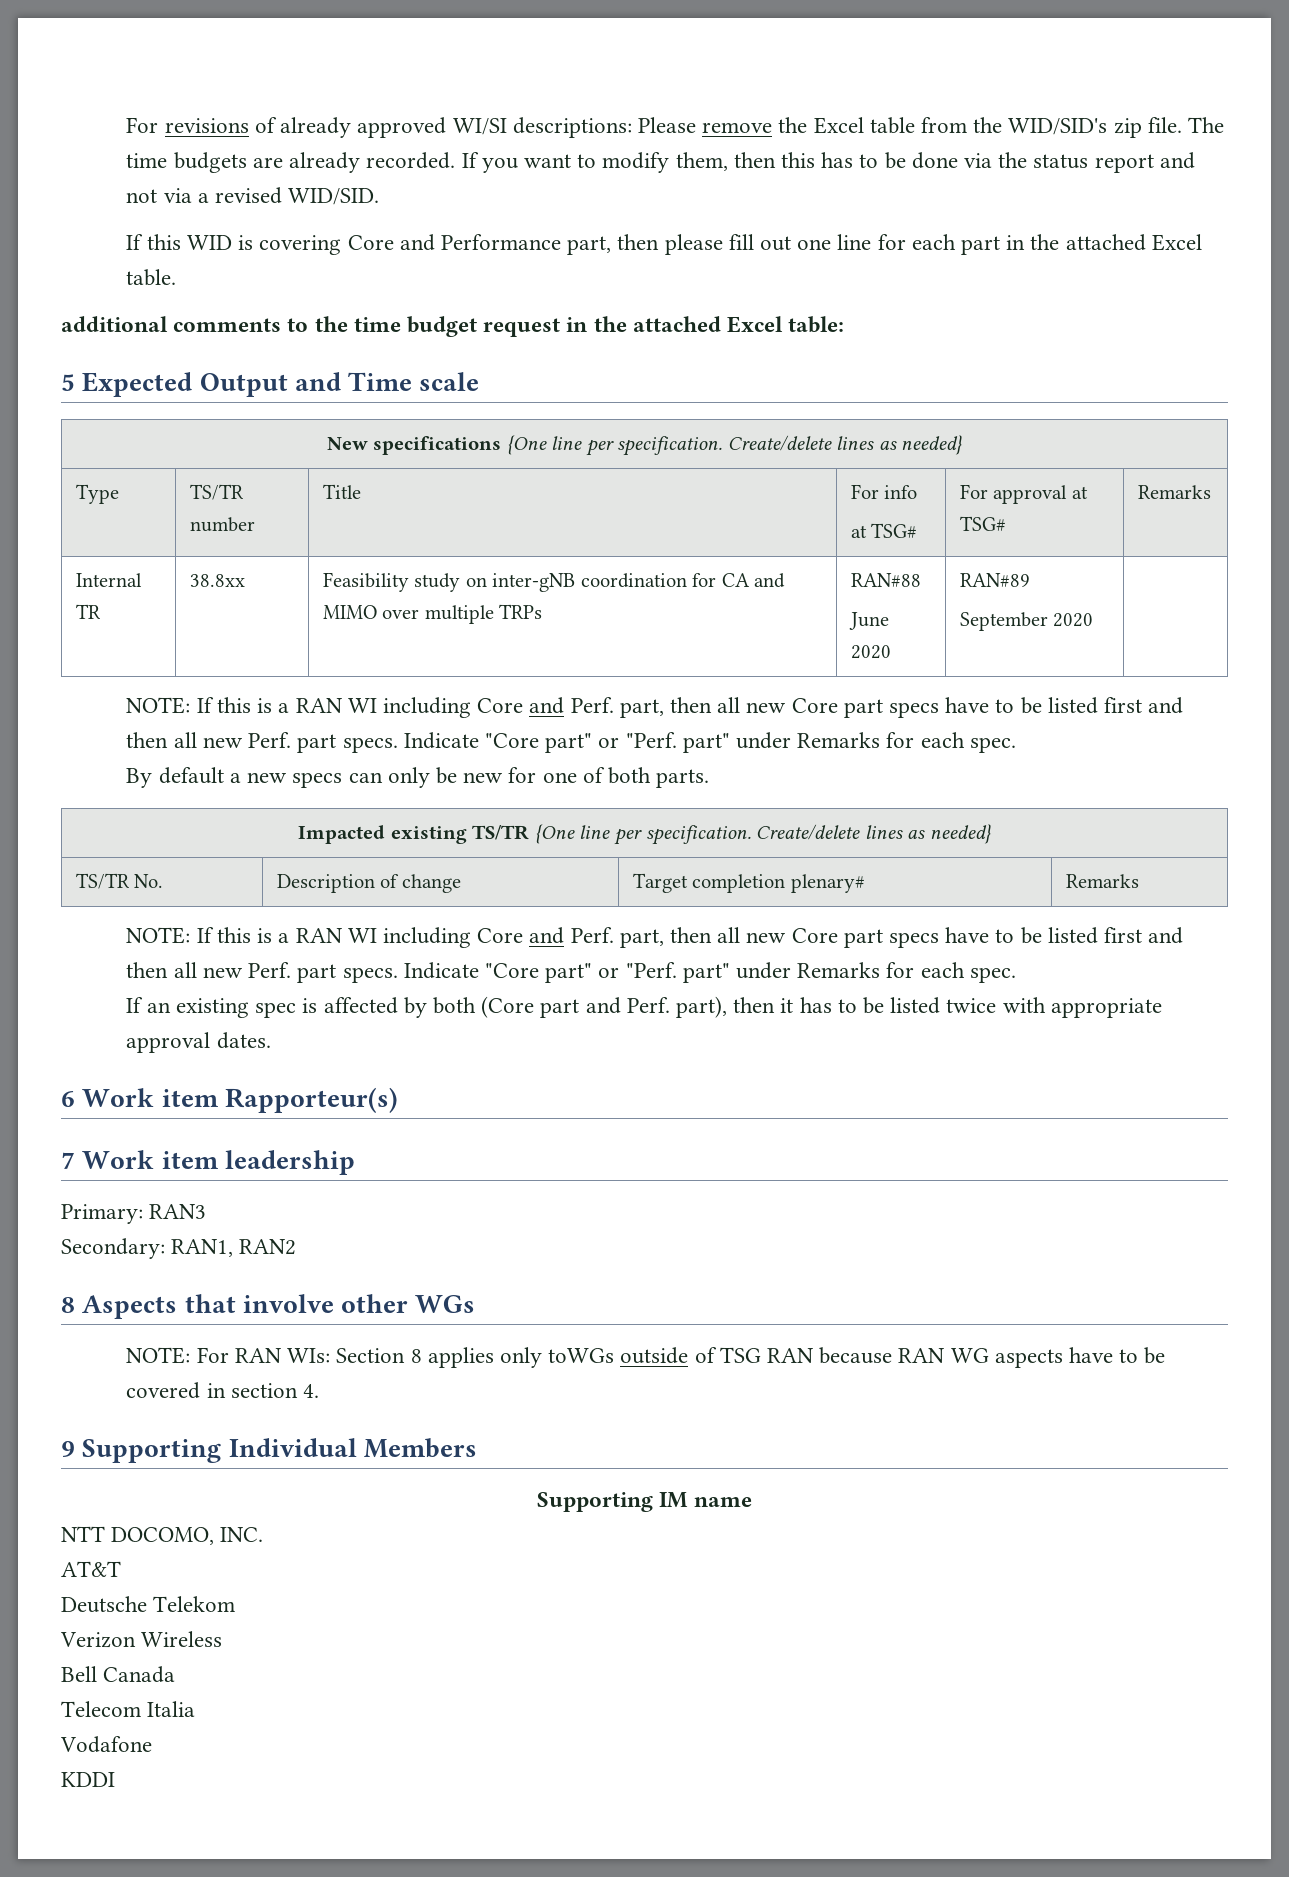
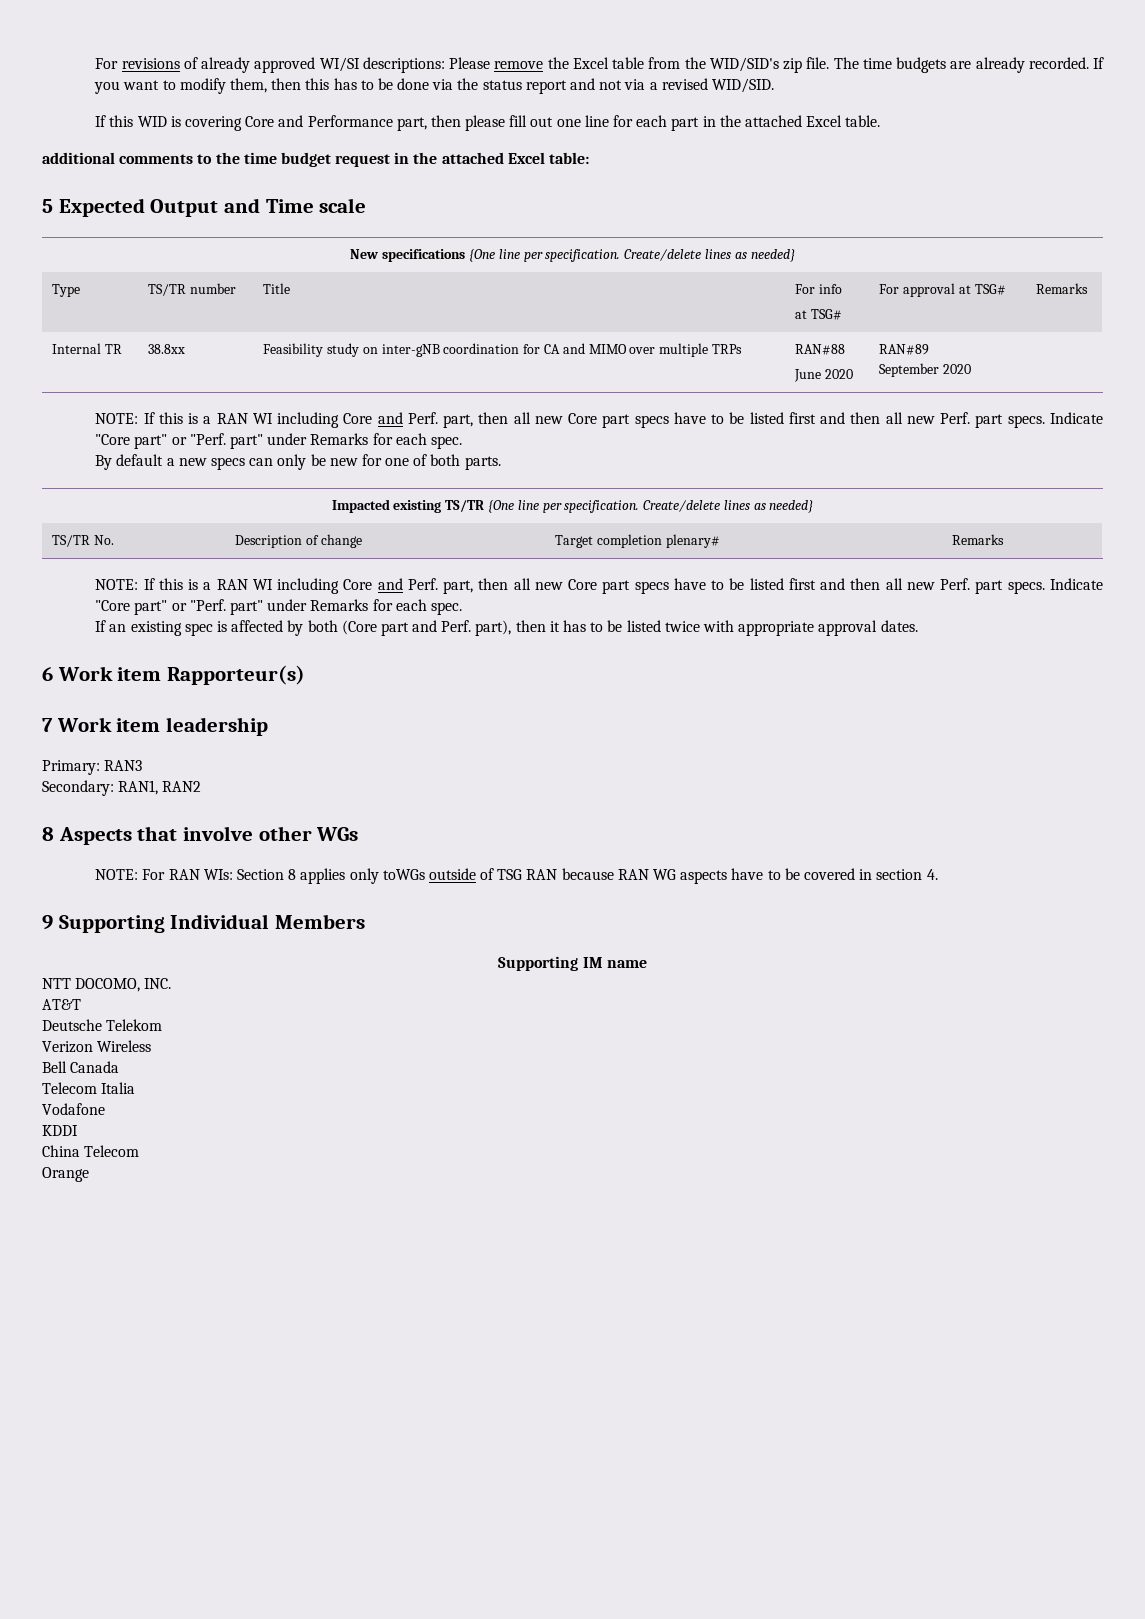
(115, 1779) none -> [42,1145,140,1157] [42,1167,89,1182] // China Telecom // Orange

